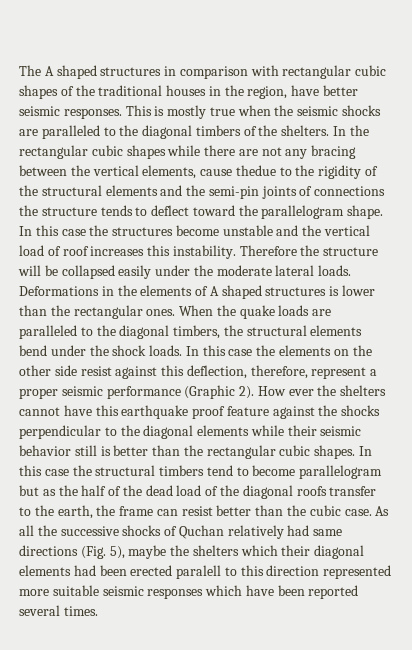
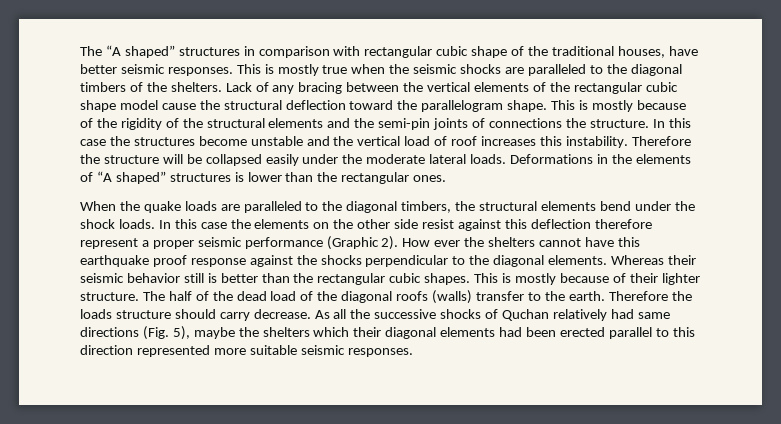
[19,65,97,79] The A shaped -> [80,45,175,58] The “A shaped”
[19,85,58,99] shapes -> [471,46,508,58] shape
[166,85,288,99] houses in the region, -> [617,46,665,58] houses,
[333,125,369,136] [19,145,282,159] In the rectangular cubic shapes while there are not -> [225,82,269,92] Lack of
[142,165,292,179] elements, cause thedue to -> [474,82,678,94] [80,100,686,112] [80,118,93,128] elements of the rectangular cubic shape model cause the structural deflection toward the parallelogram shape. This is mostly because of
[41,205,384,219] structure tends to deflect toward the parallelogram shape. -> [589,119,649,128] structure.
[209,285,262,299] A shaped -> [96,171,166,184] “A shaped”
(176, 312) none -> (447, 178) //
[186,365,308,379] deflection, therefore, -> [530,219,652,229] deflection therefore
[226,406,269,416] feature -> [190,258,246,267] response
[197,425,284,436] elements while -> [548,255,665,265] elements. Whereas
[359,446,373,456] [19,465,383,479] [19,485,78,496] In this case the structural timbers tend to become parallelogram but as the -> [474,273,700,285] [80,291,165,301] This is mostly because of their lighter structure. The
(327, 491) none -> [432,290,473,304] (walls)
[57,505,372,519] earth, the frame can resist better than the cubic case. -> [568,291,692,301] [80,309,311,321] earth. Therefore the loads structure should carry decrease.
[176,565,222,579] paralell -> [608,327,652,339] parallel
[147,585,359,599] [19,605,98,616] responses which have been reported several times. -> [347,348,413,357] responses.

